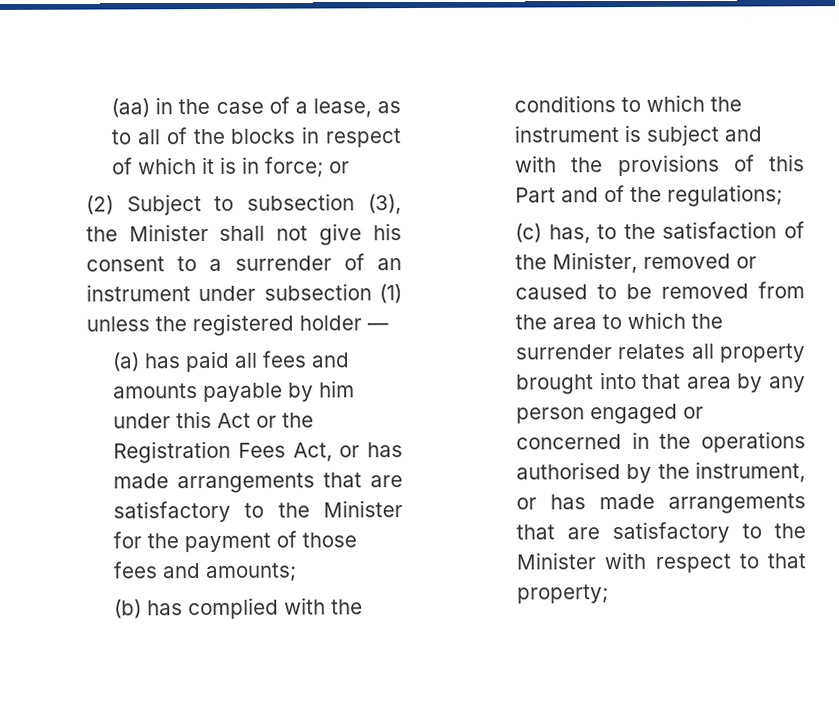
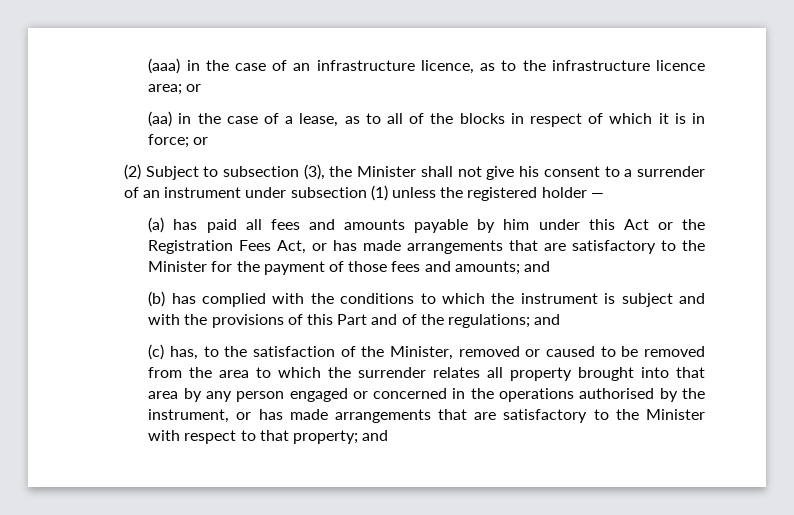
(111, 108) none -> [148,58,705,74] [148,84,202,95] (aaa) in the case of an infrastructure licence, as to the infrastructure licence area; or //
(298, 572) none -> [523,261,550,272] and
(784, 195) none -> [534,314,561,325] and
(610, 594) none -> [362,430,389,441] and

